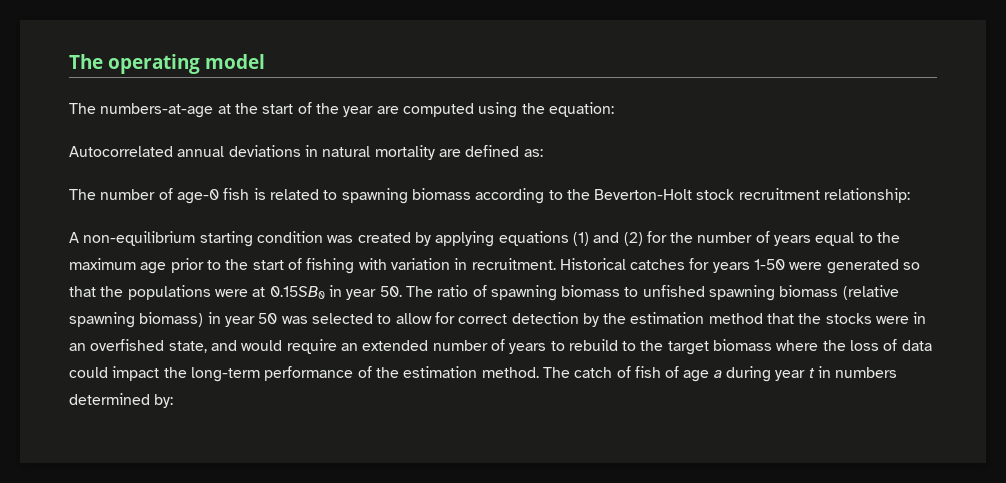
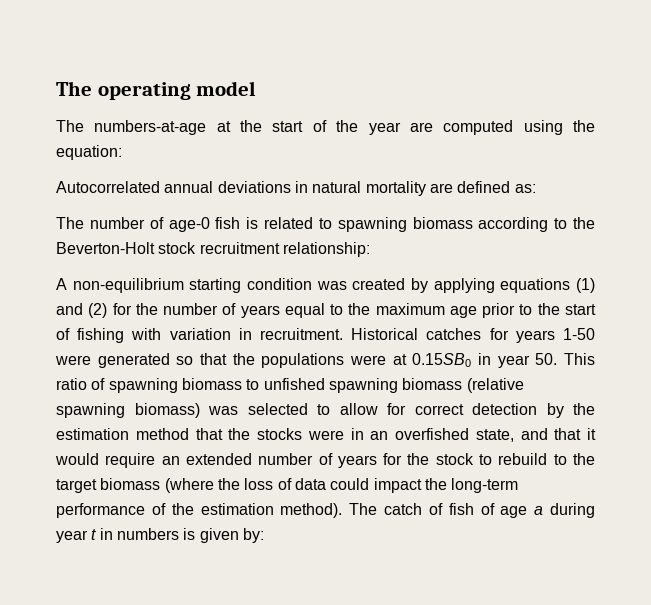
[405,286,433,297] The -> [564,353,596,365] This
[207,312,278,327] in year 50 -> (200, 410) none
(237, 345) none -> [554,428,596,440] that it
(547, 348) none -> [383,453,474,465] for the stock
[776,340,819,351] where -> [164,478,214,493] (where
[481,367,539,378] method. -> [280,503,343,518] method).
[69,393,150,405] determined -> [183,528,239,543] is given

